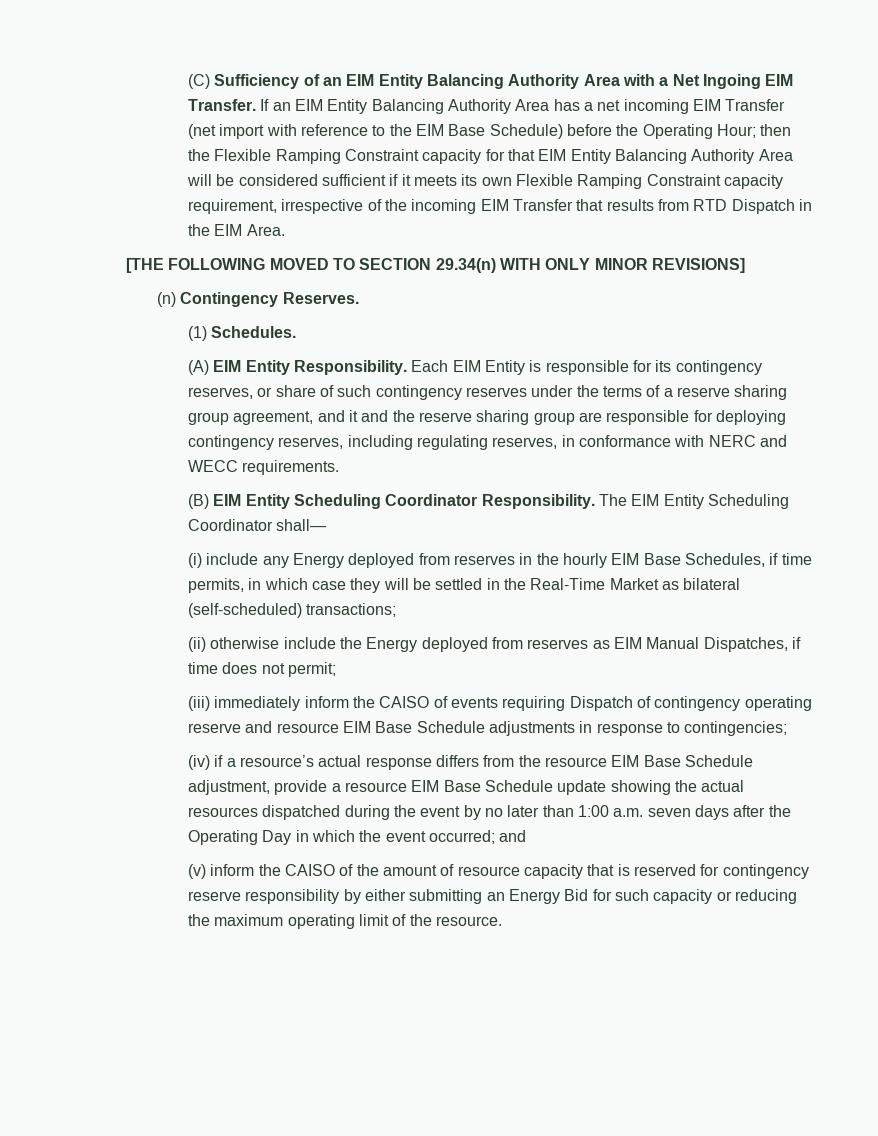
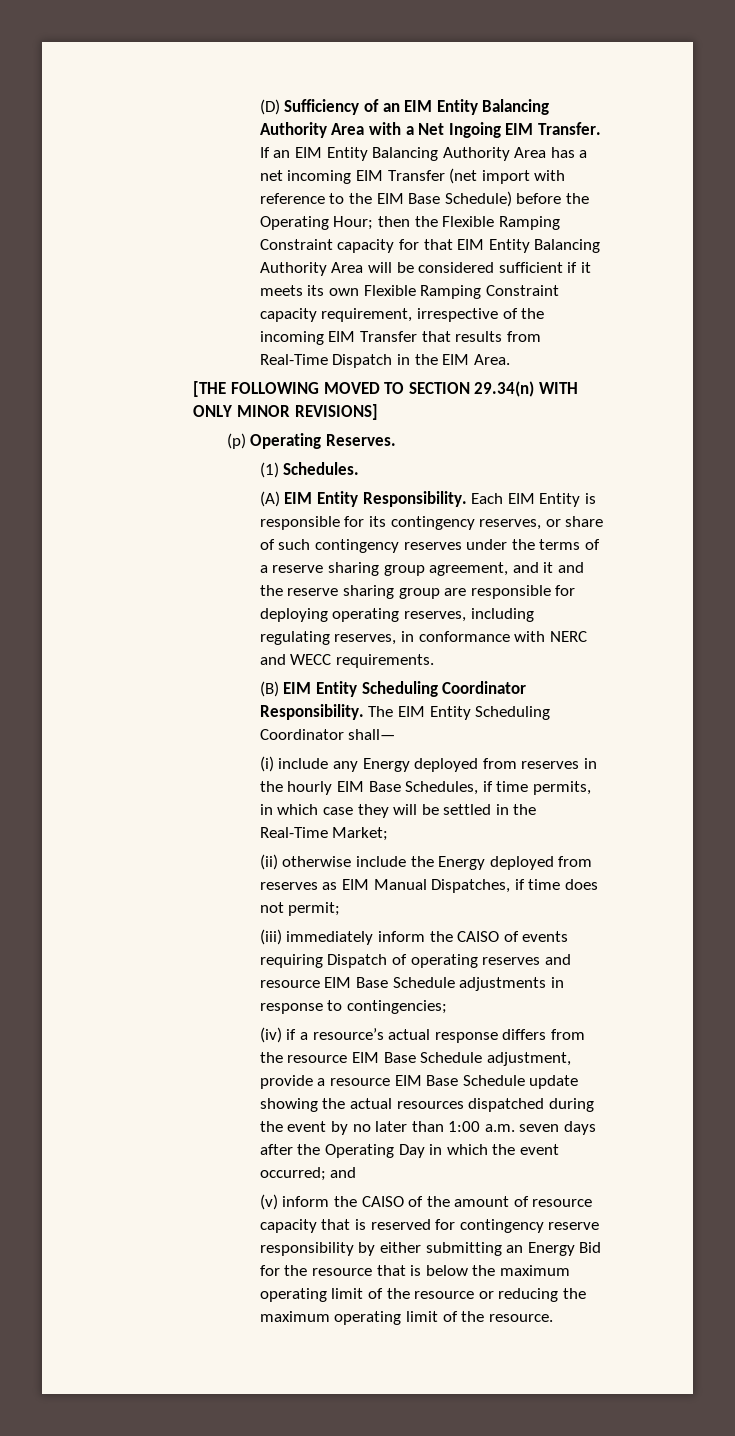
[188,74,211,89] (C) -> [259,99,280,115] (D)
[693,199,728,211] RTD -> [259,354,328,365] Real-Time
[157,292,279,307] (n) Contingency -> [226,433,322,449] (p) Operating
[188,435,275,450] contingency -> [332,608,400,622] operating
[609,578,741,590] [188,603,397,618] Market as bilateral (self-scheduled) transactions; -> [332,827,389,841] Market;
[654,696,812,711] [188,723,242,733] contingency operating reserve -> [410,954,541,968] operating reserves
[615,889,713,904] such capacity -> [284,1265,570,1276] [259,1288,475,1302] the resource that is below the maximum operating limit of the resource

